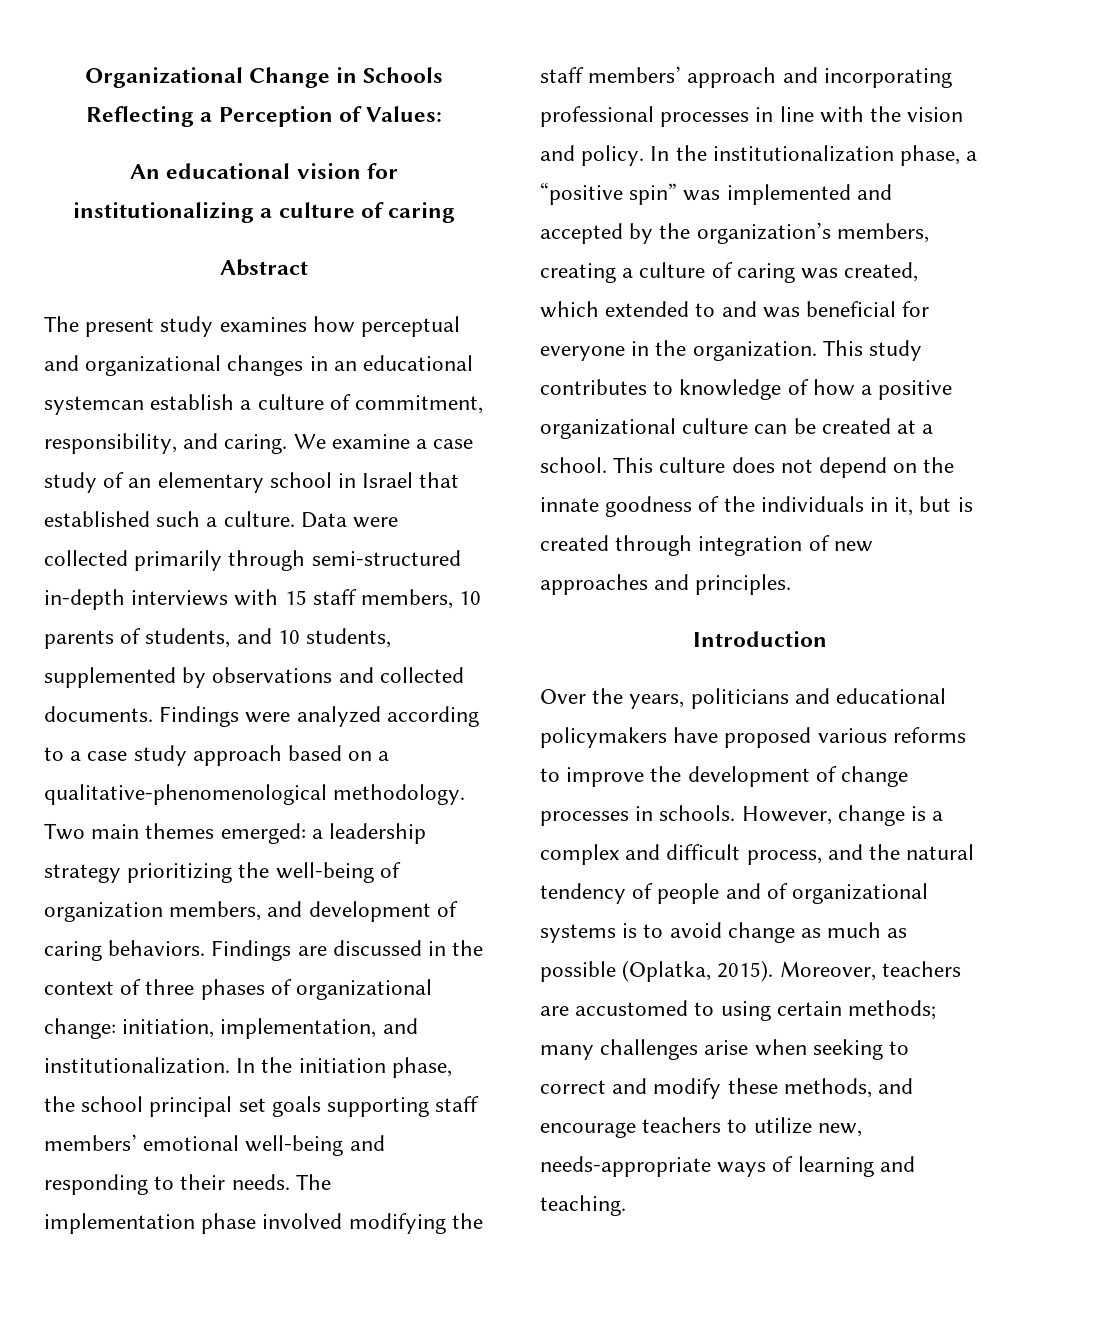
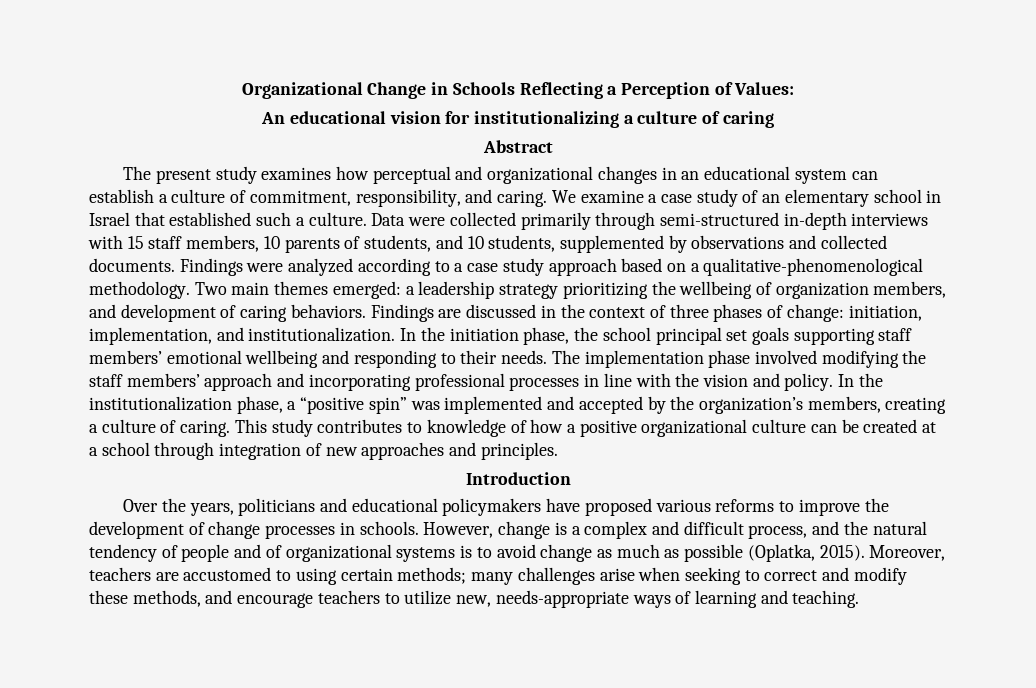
[44,396,144,415] systemcan -> [794,169,878,184] system can
[275,862,374,883] well-being -> [679,281,753,299] wellbeing
[296,979,433,1000] organizational -> (784, 311) none
[245,1135,344,1156] well-being -> [245,350,319,368] wellbeing
[736,262,919,283] [540,301,930,318] [540,340,817,361] caring was created, which extended to and was beneficial for everyone in the organization. -> [180,420,231,437] caring.
[540,457,955,478] [540,496,973,517] [540,535,609,551] school. This culture does not depend on the innate goodness of the individuals in it, but is created -> [101,442,150,456] school

